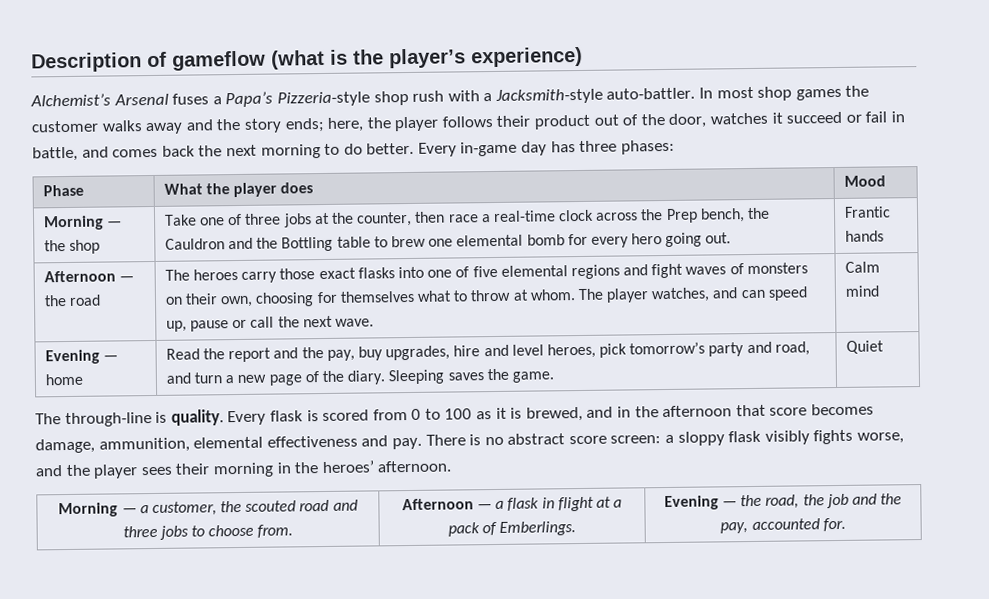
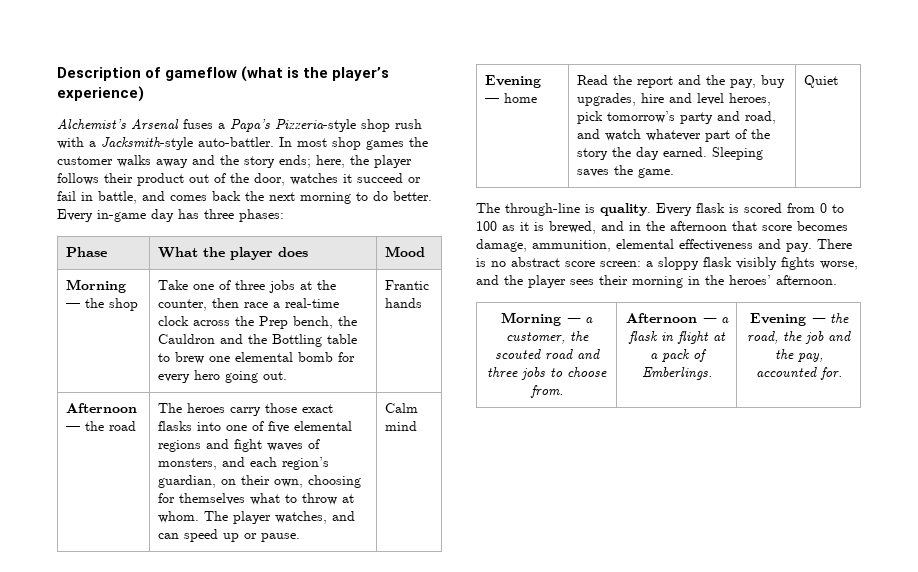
[746,262,808,275] monsters -> [158,457,330,470] [158,475,217,488] monsters, and each region’s guardian,
[165,315,374,332] up, pause or call the next wave. -> [223,533,301,542] up or pause.
[194,370,386,386] turn a new page of the diary. -> [605,129,771,142] [577,147,708,160] watch whatever part of the story the day earned.

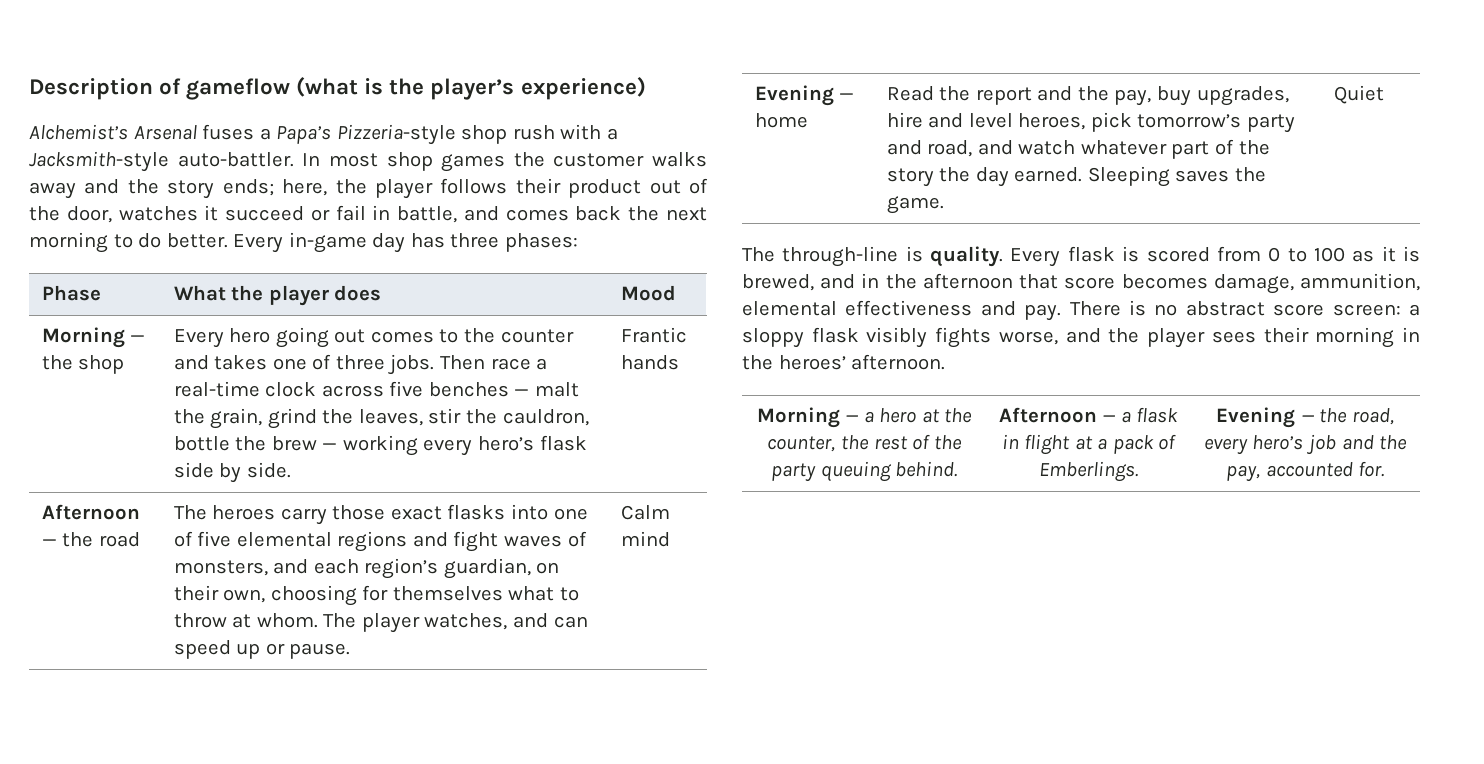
[158,280,337,293] [158,298,240,311] Take one of three jobs at the counter, then -> [173,327,574,348] [173,354,486,375] Every hero going out comes to the counter and takes one of three jobs. Then
[235,316,358,329] [158,334,358,347] [158,352,356,364] [158,370,288,383] the Prep bench, the Cauldron and the Bottling table to brew one elemental bomb for every hero going out. -> [389,381,580,397] [173,408,589,429] [173,435,587,456] [173,462,291,483] five benches — malt the grain, grind the leaves, stir the cauldron, bottle the brew — working every hero’s flask side by side.
[505,331,589,344] [494,349,600,360] [487,367,607,380] [529,385,563,398] customer, the scouted road and three jobs to choose from. -> [879,408,973,423] [767,434,962,452] [770,461,958,482] hero at the counter, the rest of the party queuing behind.
[783,331,802,341] the -> [1203,435,1304,455] every hero’s

